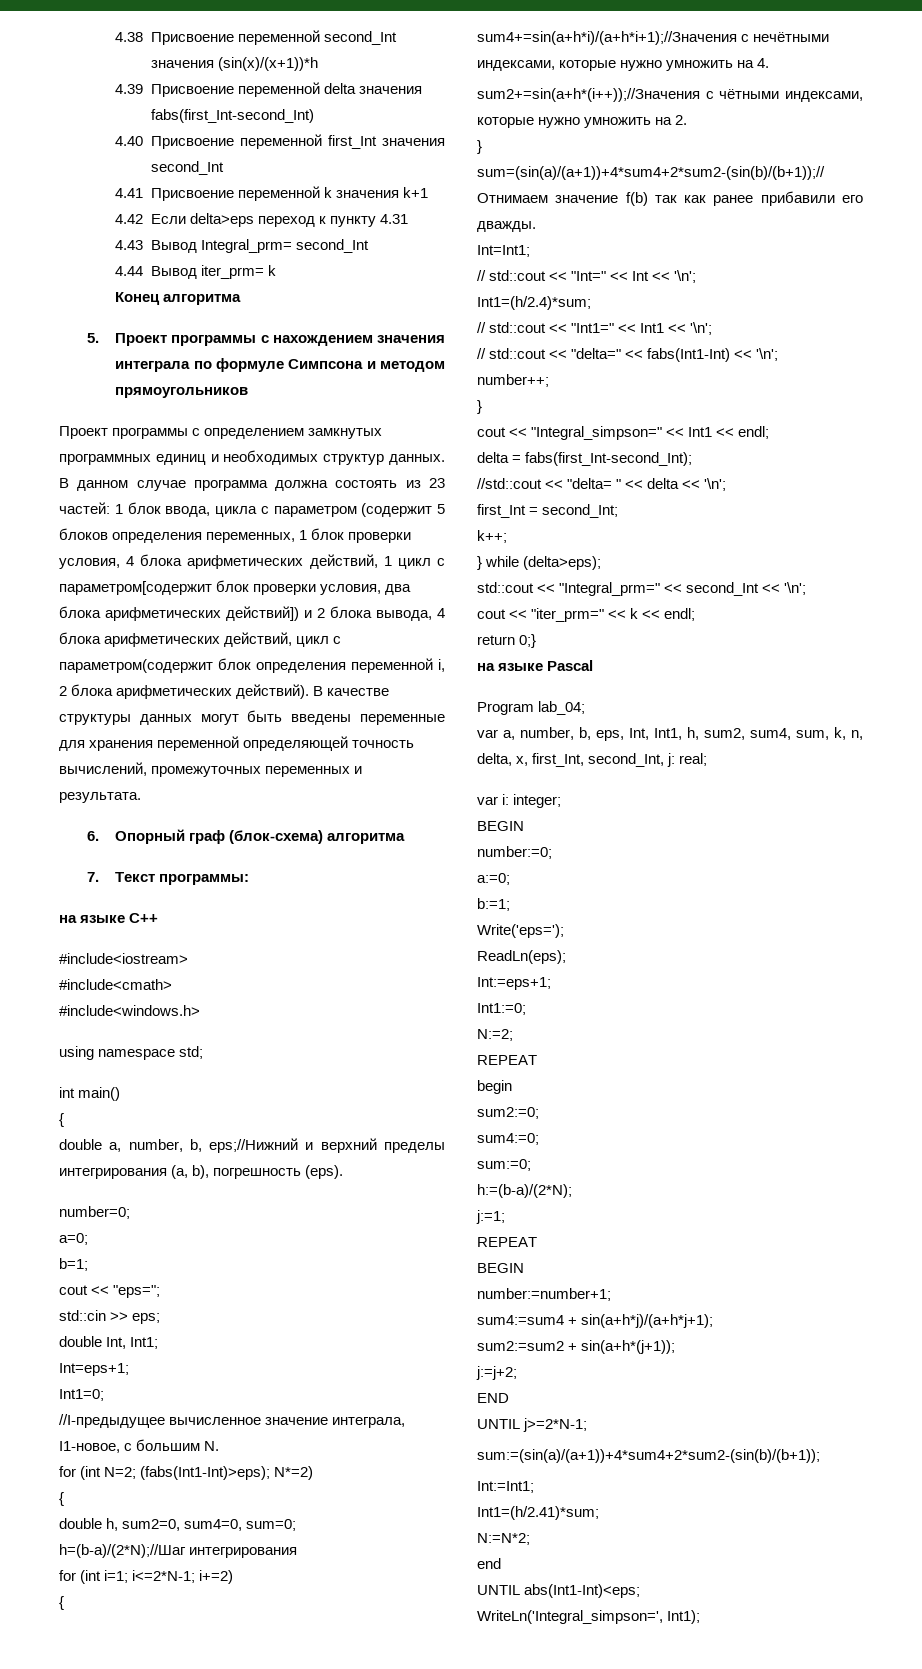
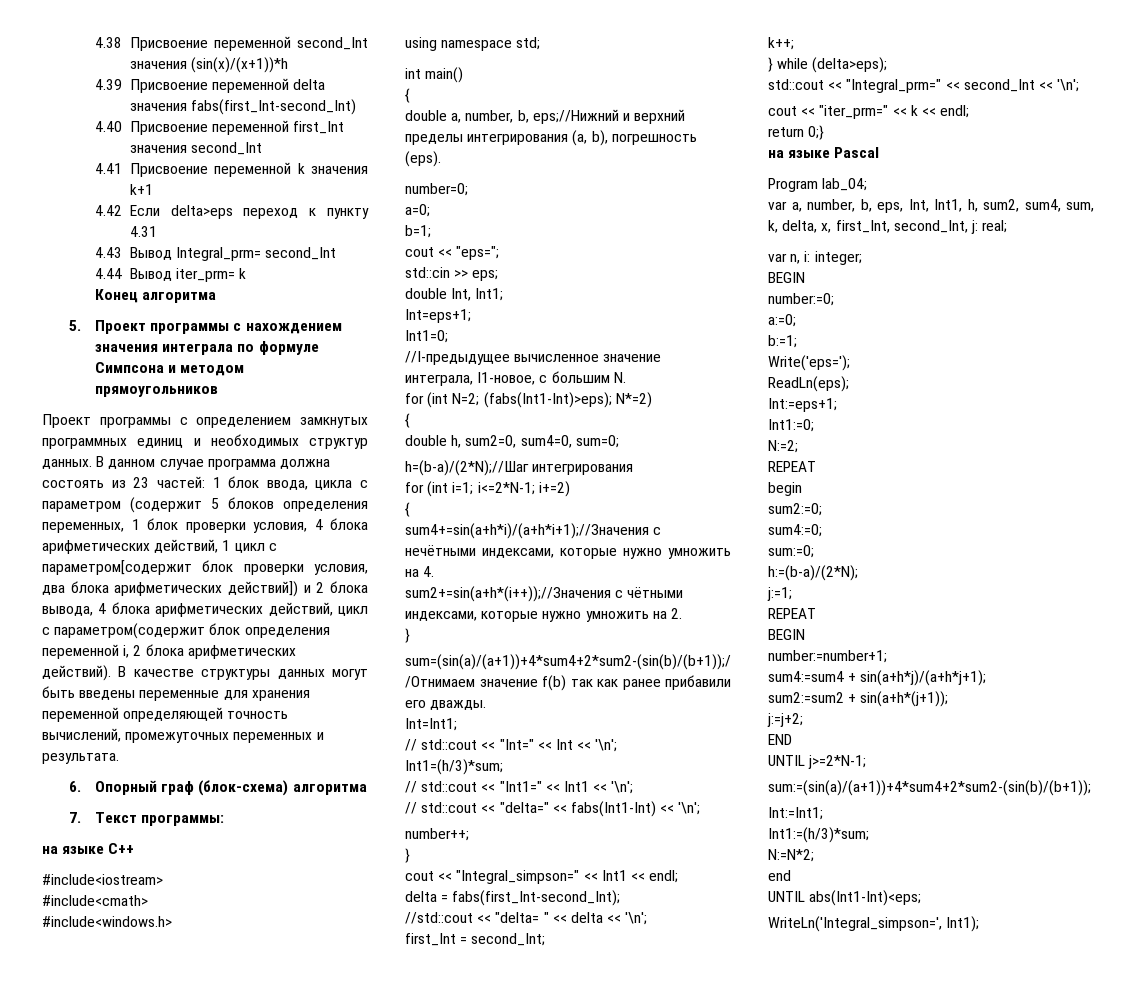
[477,296,591,310] Int1=(h/2.4)*sum; -> [405,759,503,775] Int1=(h/3)*sum;
[851,730,863,740] n, -> (778, 226) none
(498, 800) none -> [790,254,801,264] n,
[477,1506,599,1520] Int1=(h/2.41)*sum; -> [768,827,869,843] Int1:=(h/3)*sum;

